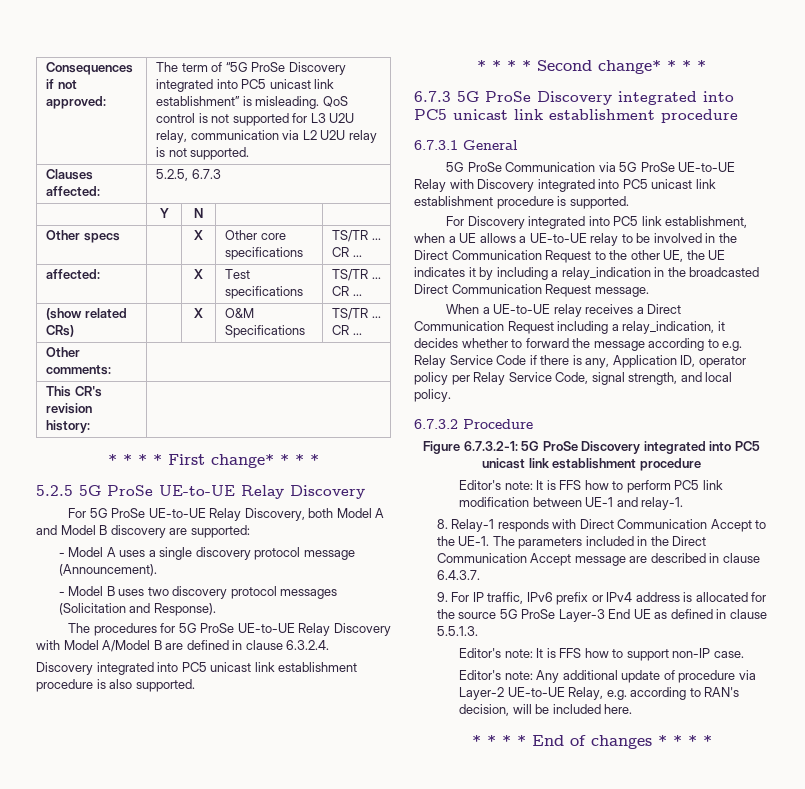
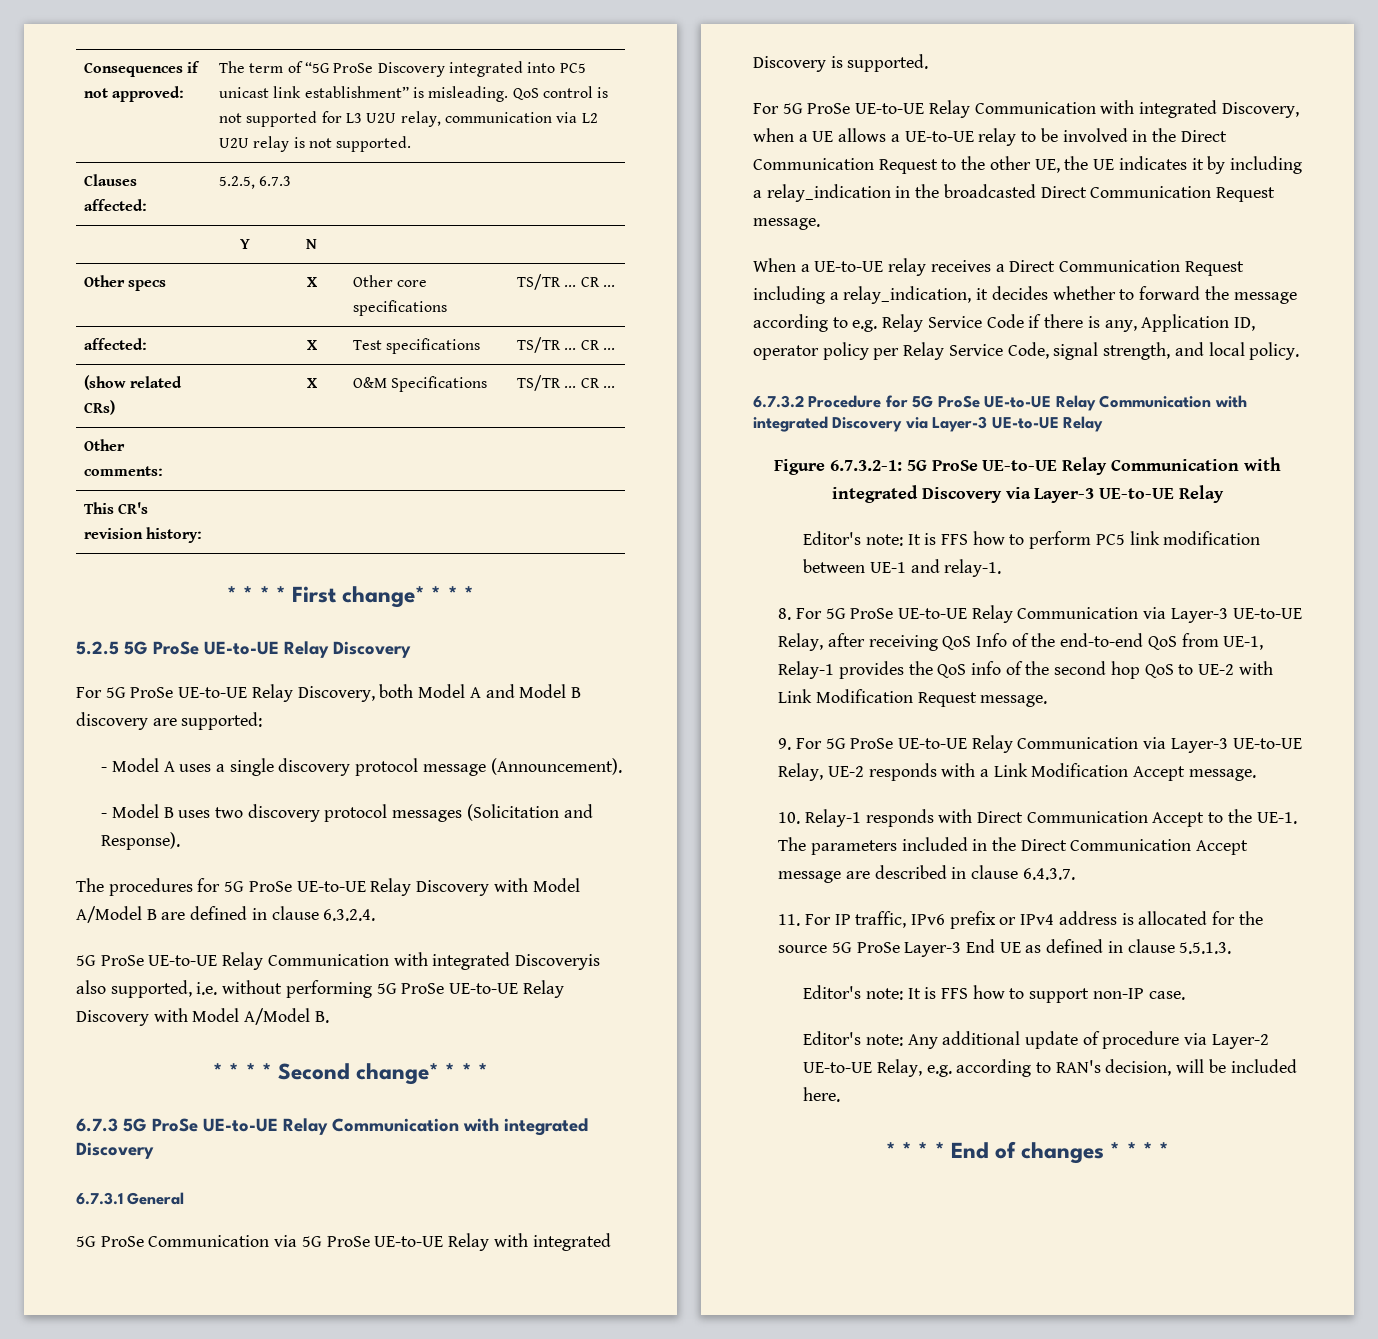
[36,662,358,675] [36,679,195,692] Discovery integrated into PC5 unicast link establishment procedure is also supported. -> [76,952,601,970] [76,980,564,998] [76,1008,329,1026] 5G ProSe UE-to-UE Relay Communication with integrated Discoveryis also supported, i.e. without performing 5G ProSe UE-to-UE Relay Discovery with Model A/Model B.
[537,91,734,105] [414,109,738,123] Discovery integrated into PC5 unicast link establishment procedure -> [203,1118,588,1136] [76,1142,154,1159] UE-to-UE Relay Communication with integrated Discovery
[477,179,716,192] [414,196,629,209] [446,216,748,229] Discovery integrated into PC5 unicast link establishment procedure is supported. // For Discovery integrated into PC5 link establishment, -> [532,1233,611,1251] [753,54,929,72] [753,100,1299,118] integrated Discovery is supported. // For 5G ProSe UE-to-UE Relay Communication with integrated Discovery,
[423,441,760,454] [482,458,701,471] // Figure 6.7.3.2-1: 5G ProSe Discovery integrated into PC5 unicast link establishment procedure -> [885,395,1247,411] [753,416,1104,432] [774,457,1281,475] [832,485,1224,503] for 5G ProSe UE-to-UE Relay Communication with integrated Discovery via Layer-3 UE-to-UE Relay // Figure 6.7.3.2-1: 5G ProSe UE-to-UE Relay Communication with integrated Discovery via Layer-3 UE-to-UE Relay
(448, 524) none -> [795,605,1302,623] [778,633,1264,651] [778,661,1273,679] [778,689,1048,707] [778,735,1302,753] [778,763,1256,781] [778,812,801,824] For 5G ProSe UE-to-UE Relay Communication via Layer-3 UE-to-UE Relay, after receiving QoS Info of the end-to-end QoS from UE-1, Relay-1 provides the QoS info of the second hop QoS to UE-2 with Link Modification Request message. // 9. For 5G ProSe UE-to-UE Relay Communication via Layer-3 UE-to-UE Relay, UE-2 responds with a Link Modification Accept message. // 10.
[436,592,448,602] 9. -> [778,914,801,926] 11.

